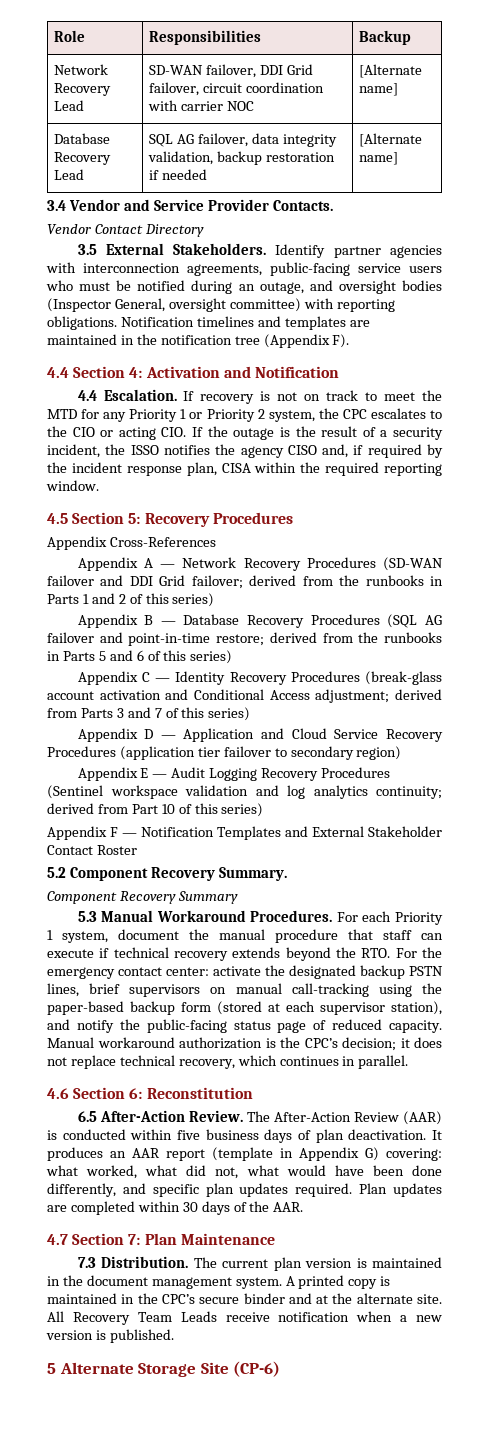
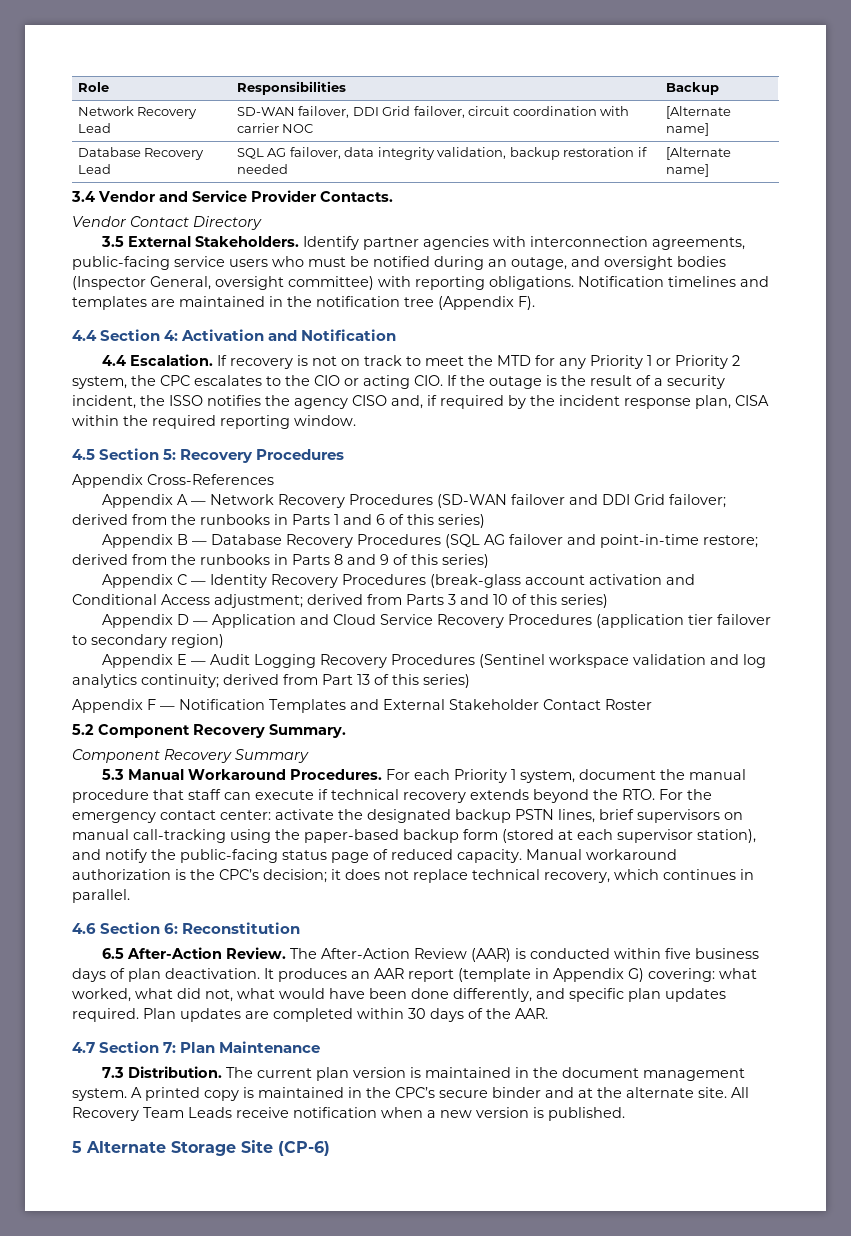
[118,594,126,604] 2 -> [376,514,385,525] 6
[98,650,144,661] 5 and 6 -> [334,554,389,565] 8 and 9
[154,708,162,718] 7 -> [493,594,508,605] 10
[161,804,175,814] 10 -> [357,674,370,685] 13

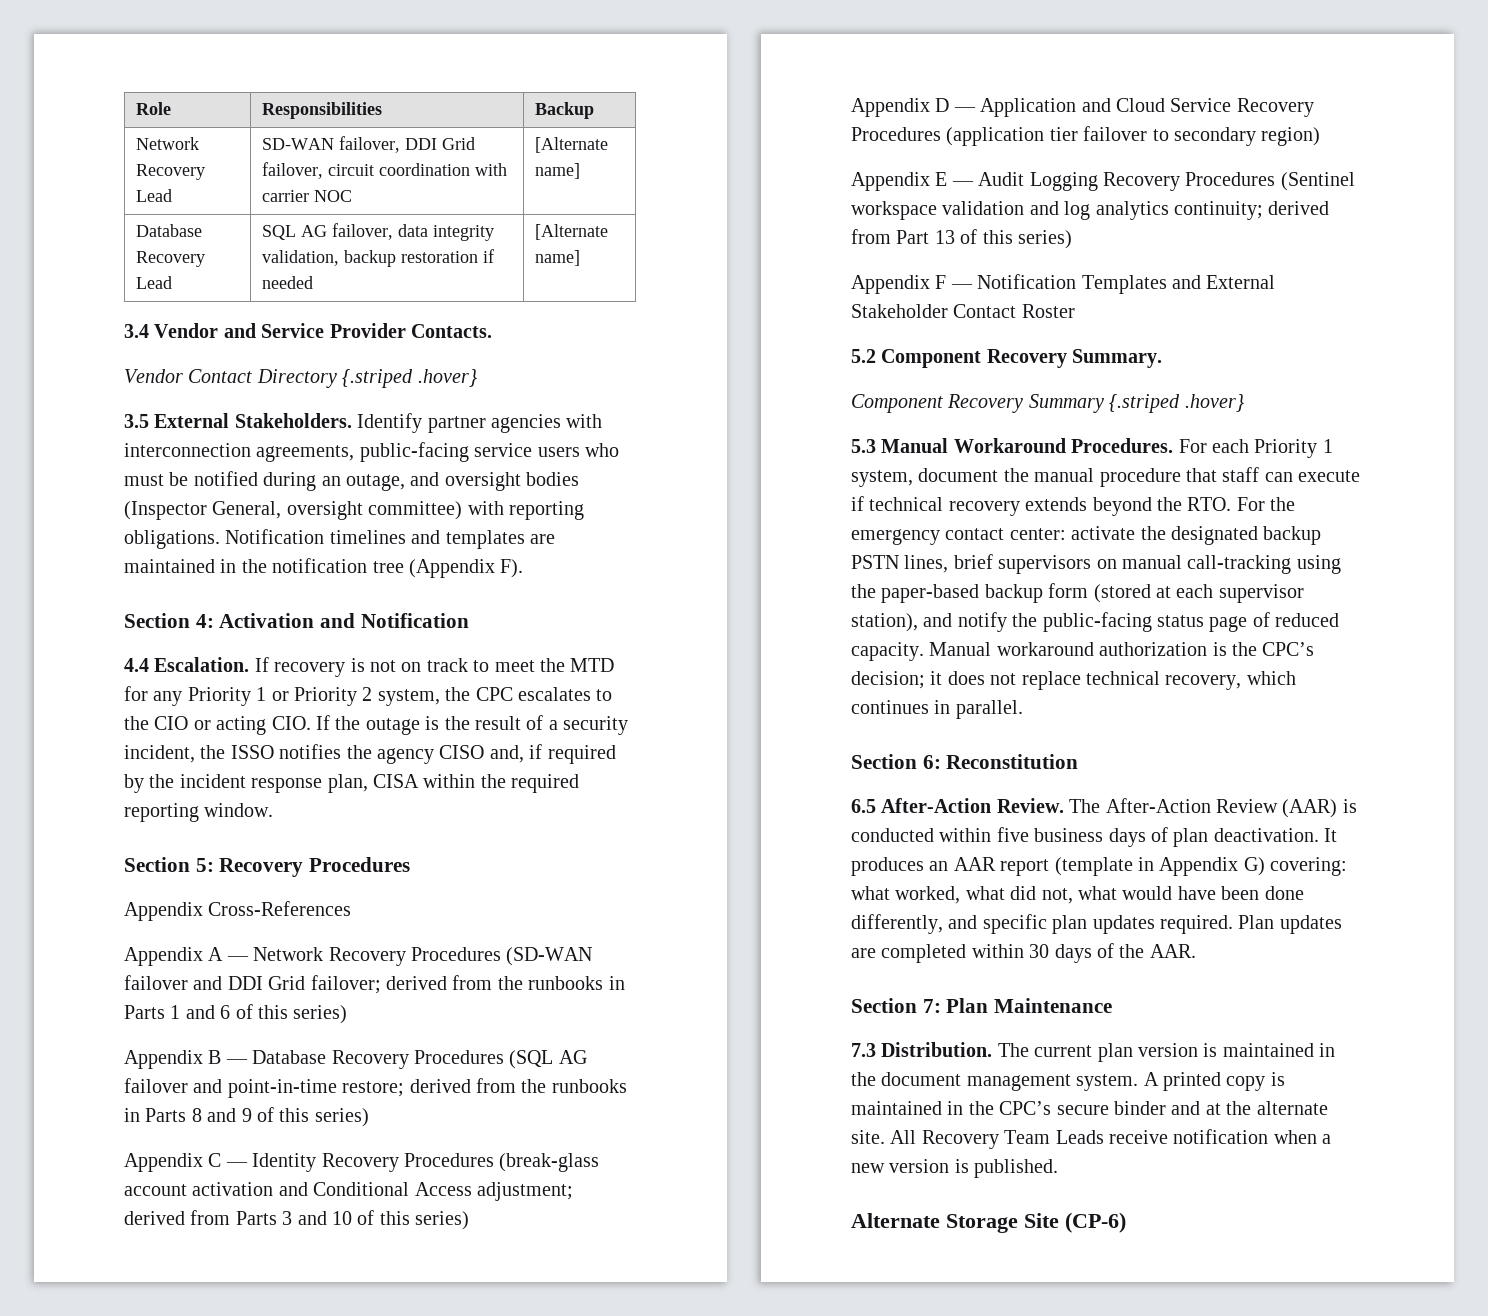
(262, 223) none -> [342,369,477,388] {.striped .hover}
[72,330,97,341] 4.4 -> (524, 568) none
[72,449,95,460] 4.5 -> (274, 810) none
(309, 756) none -> [1109,394,1244,413] {.striped .hover}
[72,923,96,934] 4.6 -> (1023, 709) none
[72,1042,95,1053] 4.7 -> (1196, 951) none
[72,1141,82,1153] 5 -> (1059, 1168) none

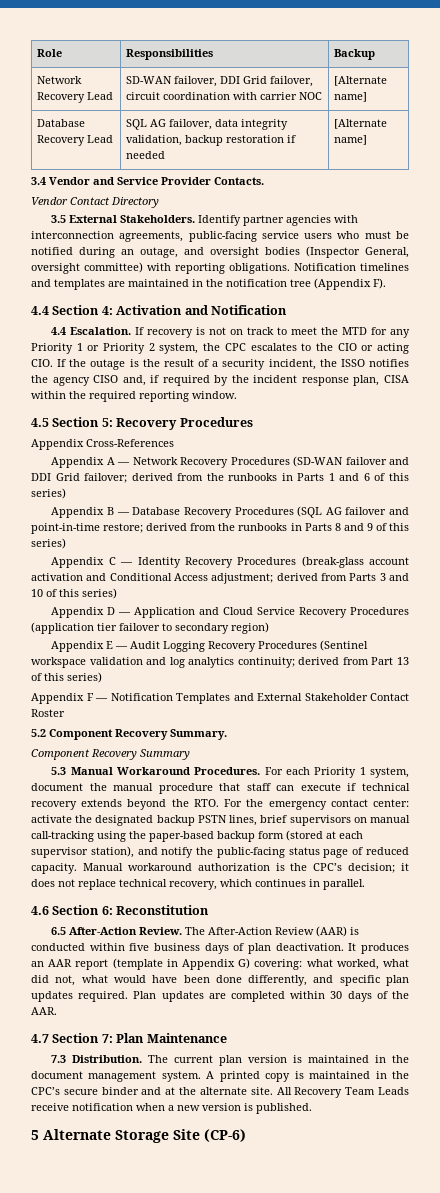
[342,369,477,388] {.striped .hover} -> (159, 202) none
(524, 568) none -> [31,306,49,315] 4.4
(274, 810) none -> [31,418,49,427] 4.5
[1109,394,1244,413] {.striped .hover} -> (190, 754) none
(1023, 709) none -> [31,906,49,915] 4.6
(1196, 951) none -> [31,1034,49,1043] 4.7
(1059, 1168) none -> [31,1130,39,1140] 5

